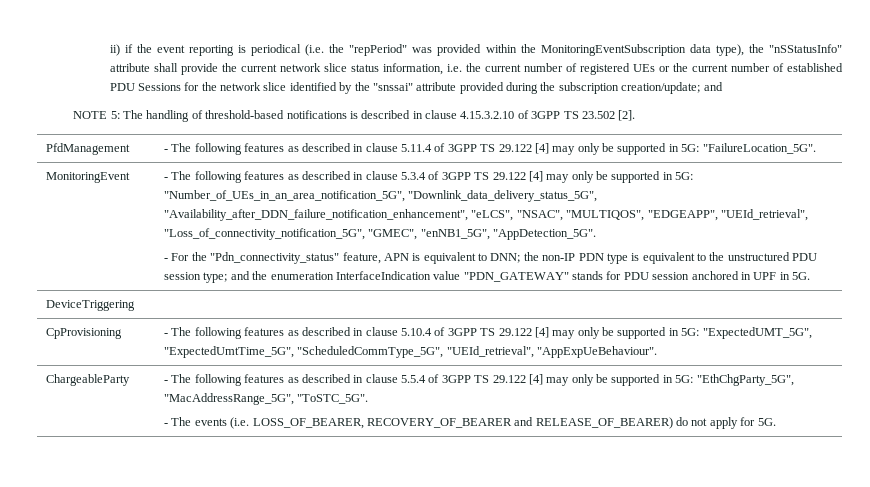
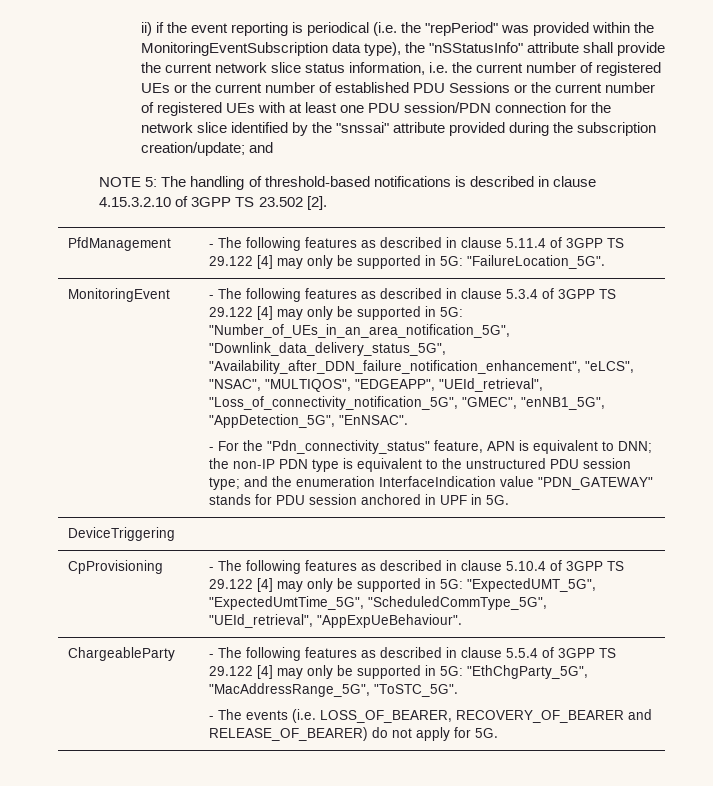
(181, 87) none -> [514,82,656,93] [140,102,567,116] or the current number of registered UEs with at least one PDU session/PDN connection
[493,229,597,240] "AppDetection_5G". -> [208,414,408,428] "AppDetection_5G", "EnNSAC".

